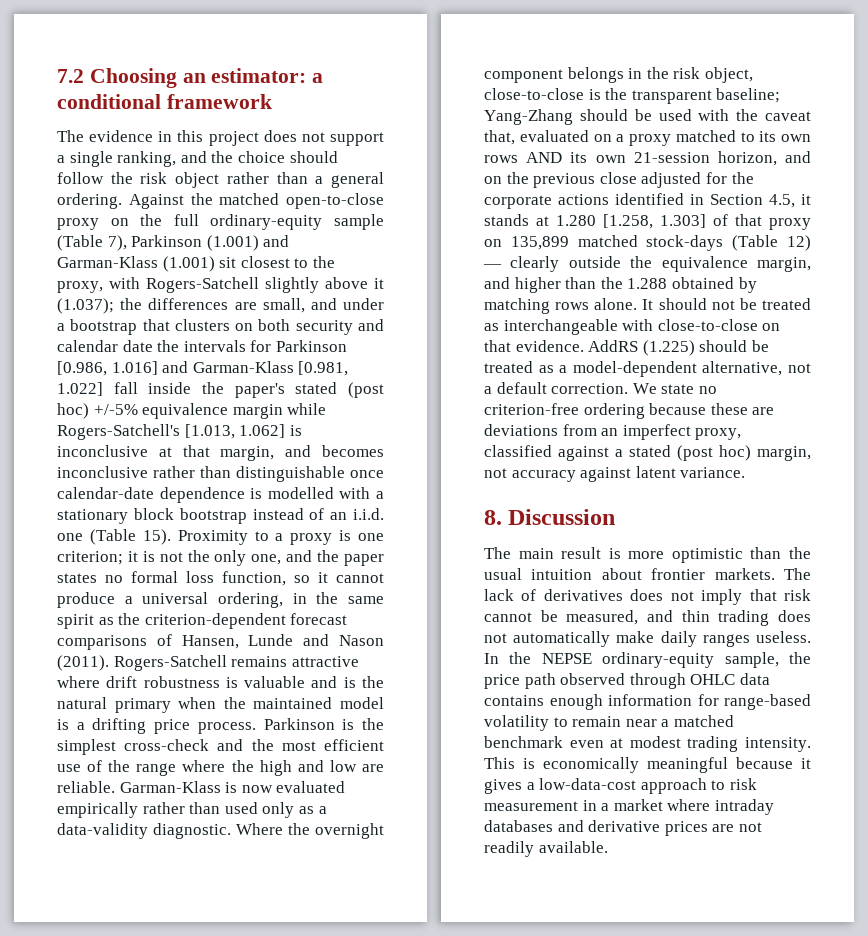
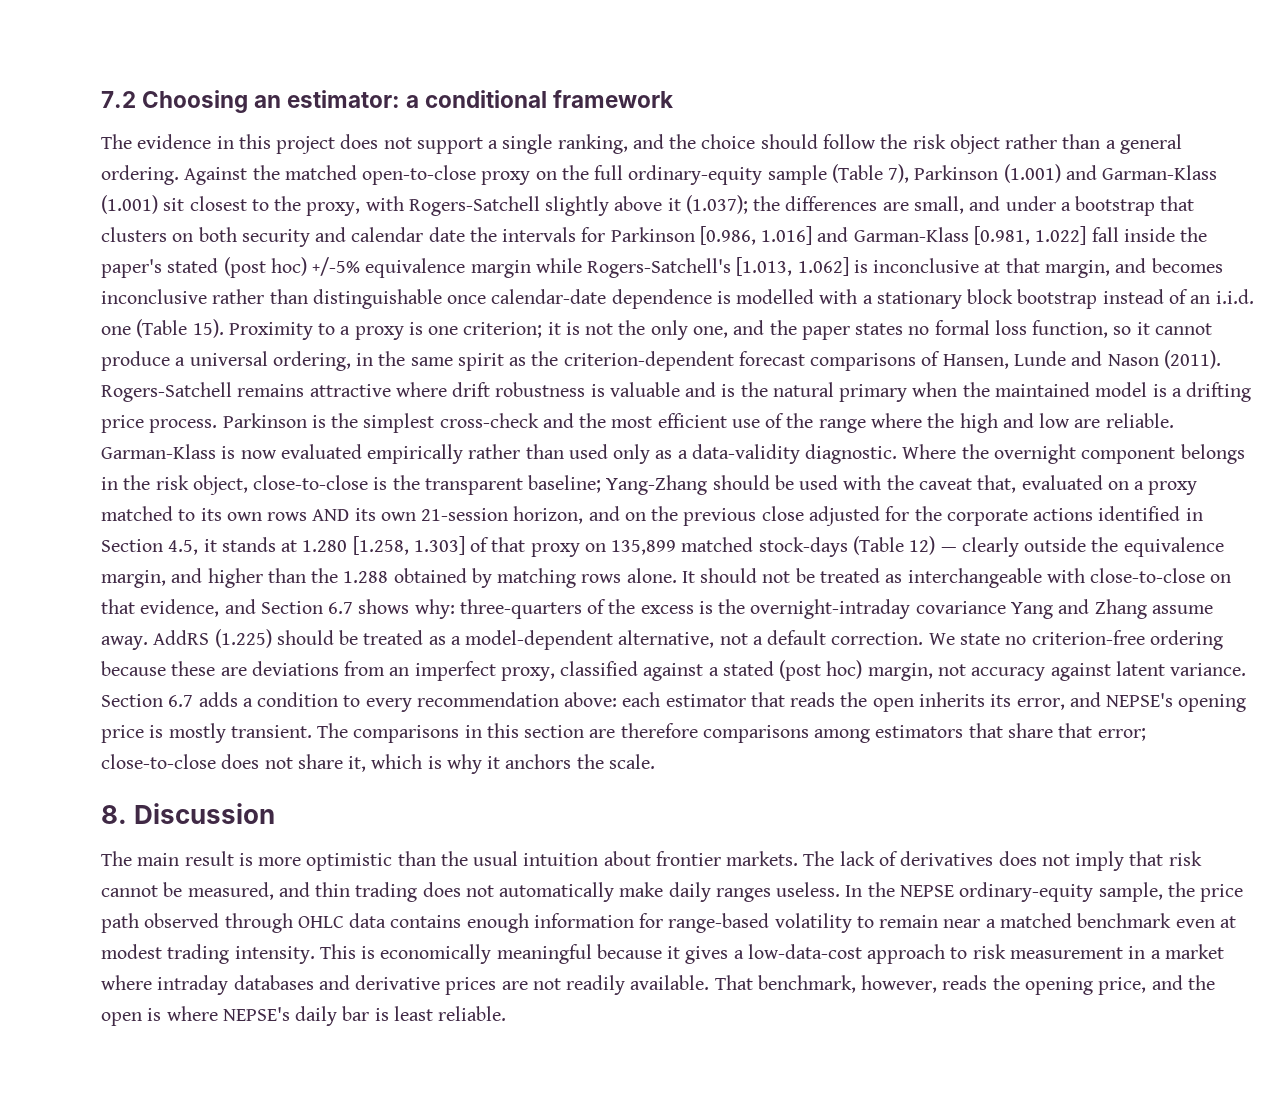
[515,340,584,352] evidence. -> [140,599,1213,619] [101,636,148,650] evidence, and Section 6.7 shows why: three-quarters of the excess is the overnight-intraday covariance Yang and Zhang assume away.
(746, 472) none -> [101,692,1247,712] [101,723,1146,743] [101,754,655,774] Section 6.7 adds a condition to every recommendation above: each estimator that reads the open inherits its error, and NEPSE's opening price is mostly transient. The comparisons in this section are therefore comparisons among estimators that share that error; close-to-close does not share it, which is why it anchors the scale.
(608, 847) none -> [714,975,1215,995] [101,1006,507,1026] That benchmark, however, reads the opening price, and the open is where NEPSE's daily bar is least reliable.

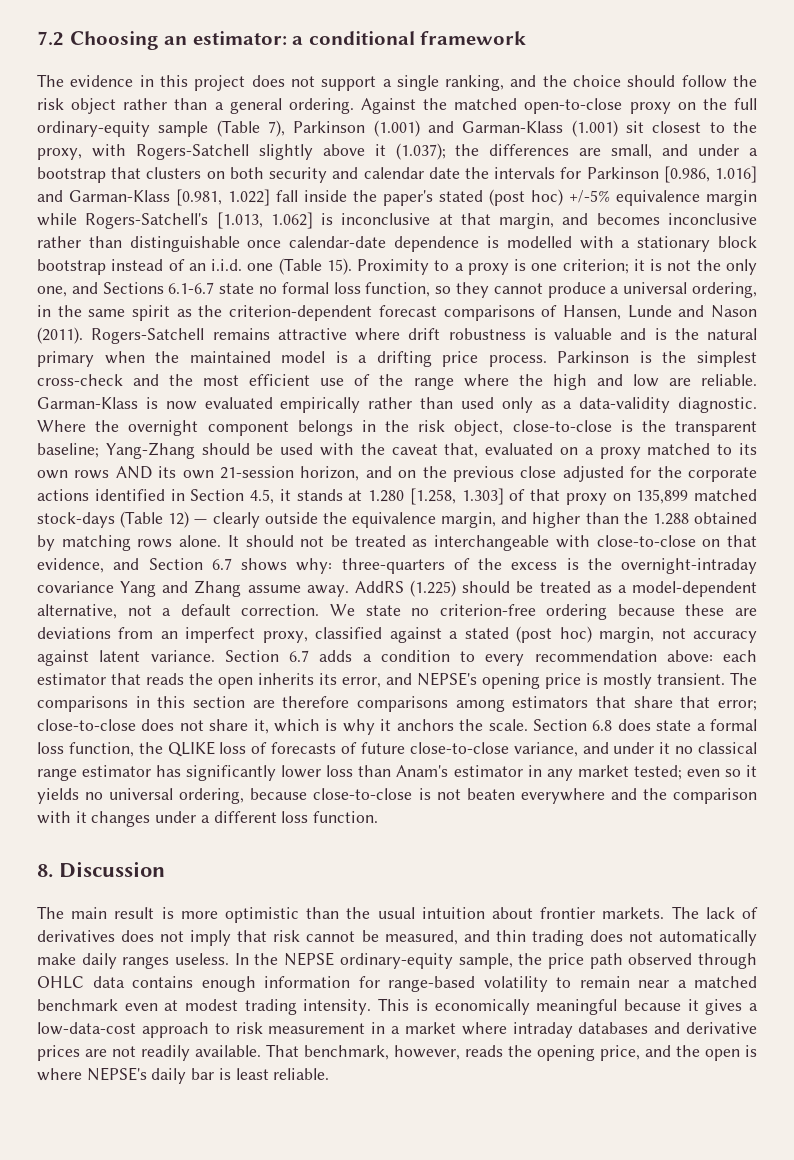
[769,320,904,340] the paper states -> [102,282,255,294] Sections 6.1-6.7 state
[1136,322,1150,335] it -> [456,282,490,298] they
(655, 761) none -> [532,719,757,731] [37,741,758,757] [37,765,758,781] [37,788,758,804] [37,811,379,827] Section 6.8 does state a formal loss function, the QLIKE loss of forecasts of future close-to-close variance, and under it no classical range estimator has significantly lower loss than Anam's estimator in any market tested; even so it yields no universal ordering, because close-to-close is not beaten everywhere and the comparison with it changes under a different loss function.

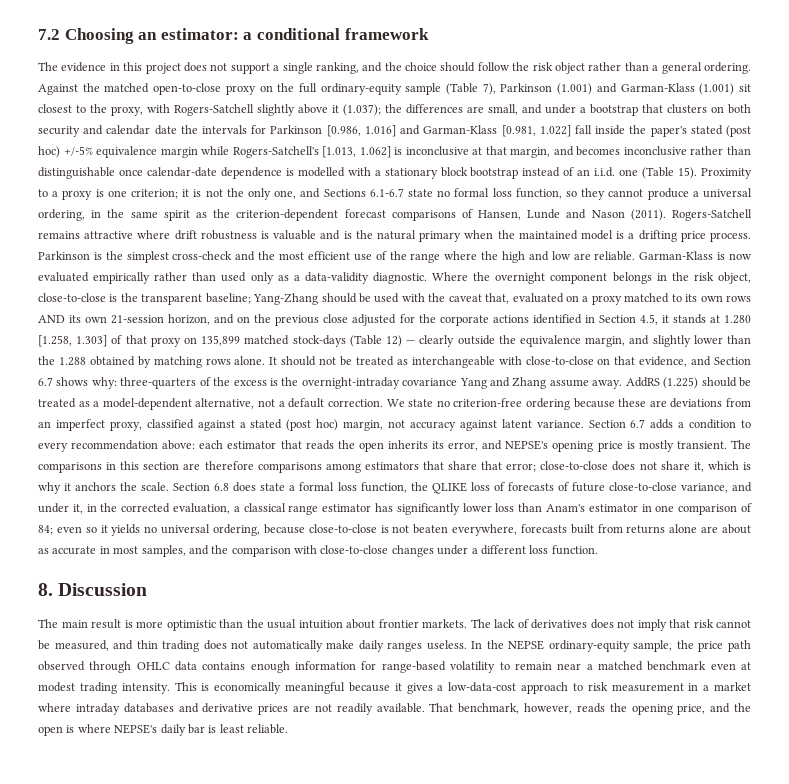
[532,512,581,528] higher -> [652,335,723,347] slightly lower
[659,742,694,754] it no -> [72,503,240,514] it, in the corrected evaluation, a
[546,765,682,781] any market tested; -> [655,503,752,515] [38,525,53,535] one comparison of 84;
[520,788,605,804] everywhere -> [452,524,752,536] [38,545,186,557] everywhere, forecasts built from returns alone are about as accurate in most samples,
[75,811,87,823] it -> [320,545,389,554] close-to-close

